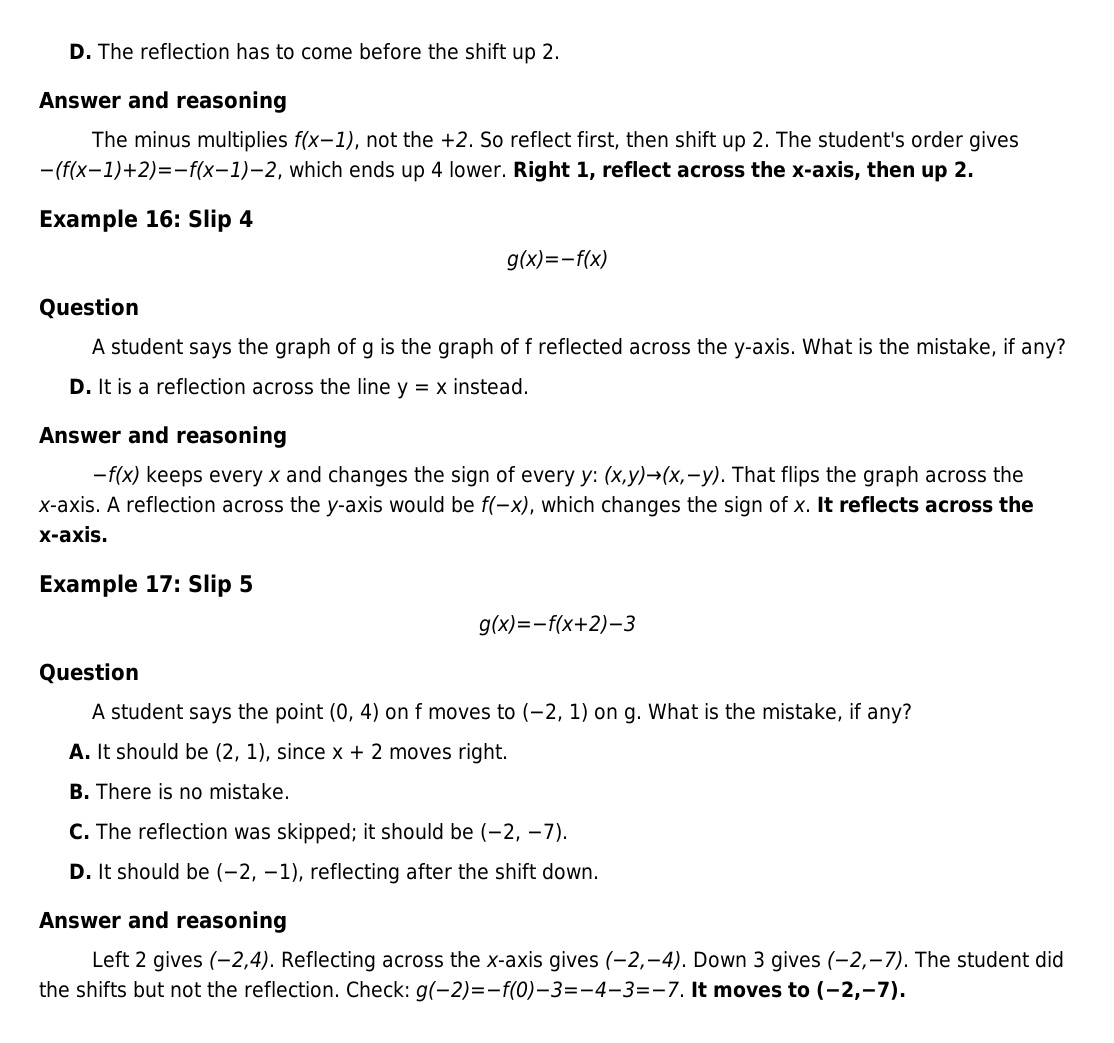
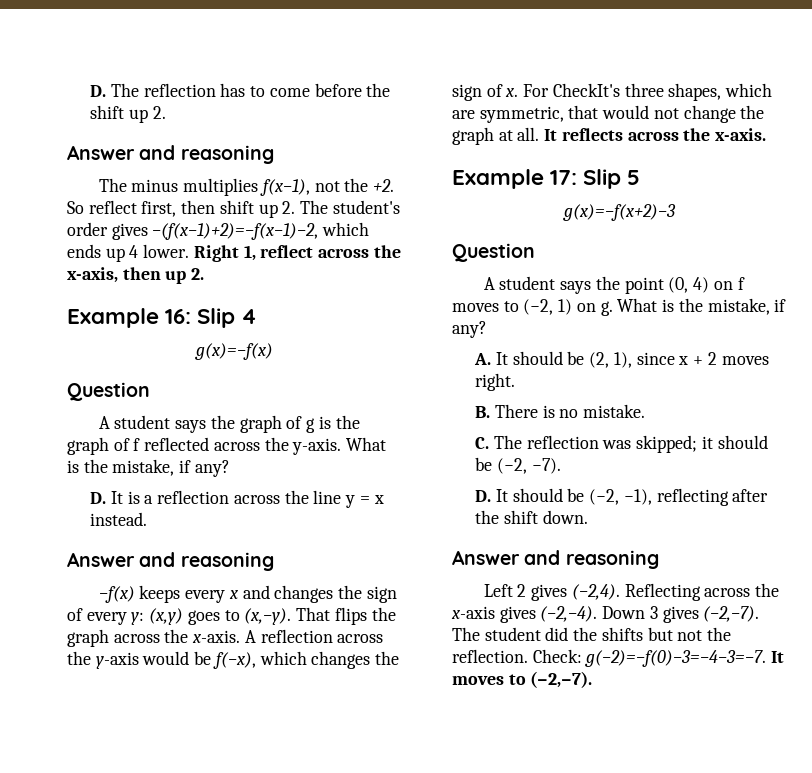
[603,466,726,487] (x,y)→(x,−y). -> [149,608,292,625] (x,y) goes to (x,−y).
(811, 506) none -> [523,83,773,101] [452,105,765,123] [452,127,540,145] For CheckIt's three shapes, which are symmetric, that would not change the graph at all.

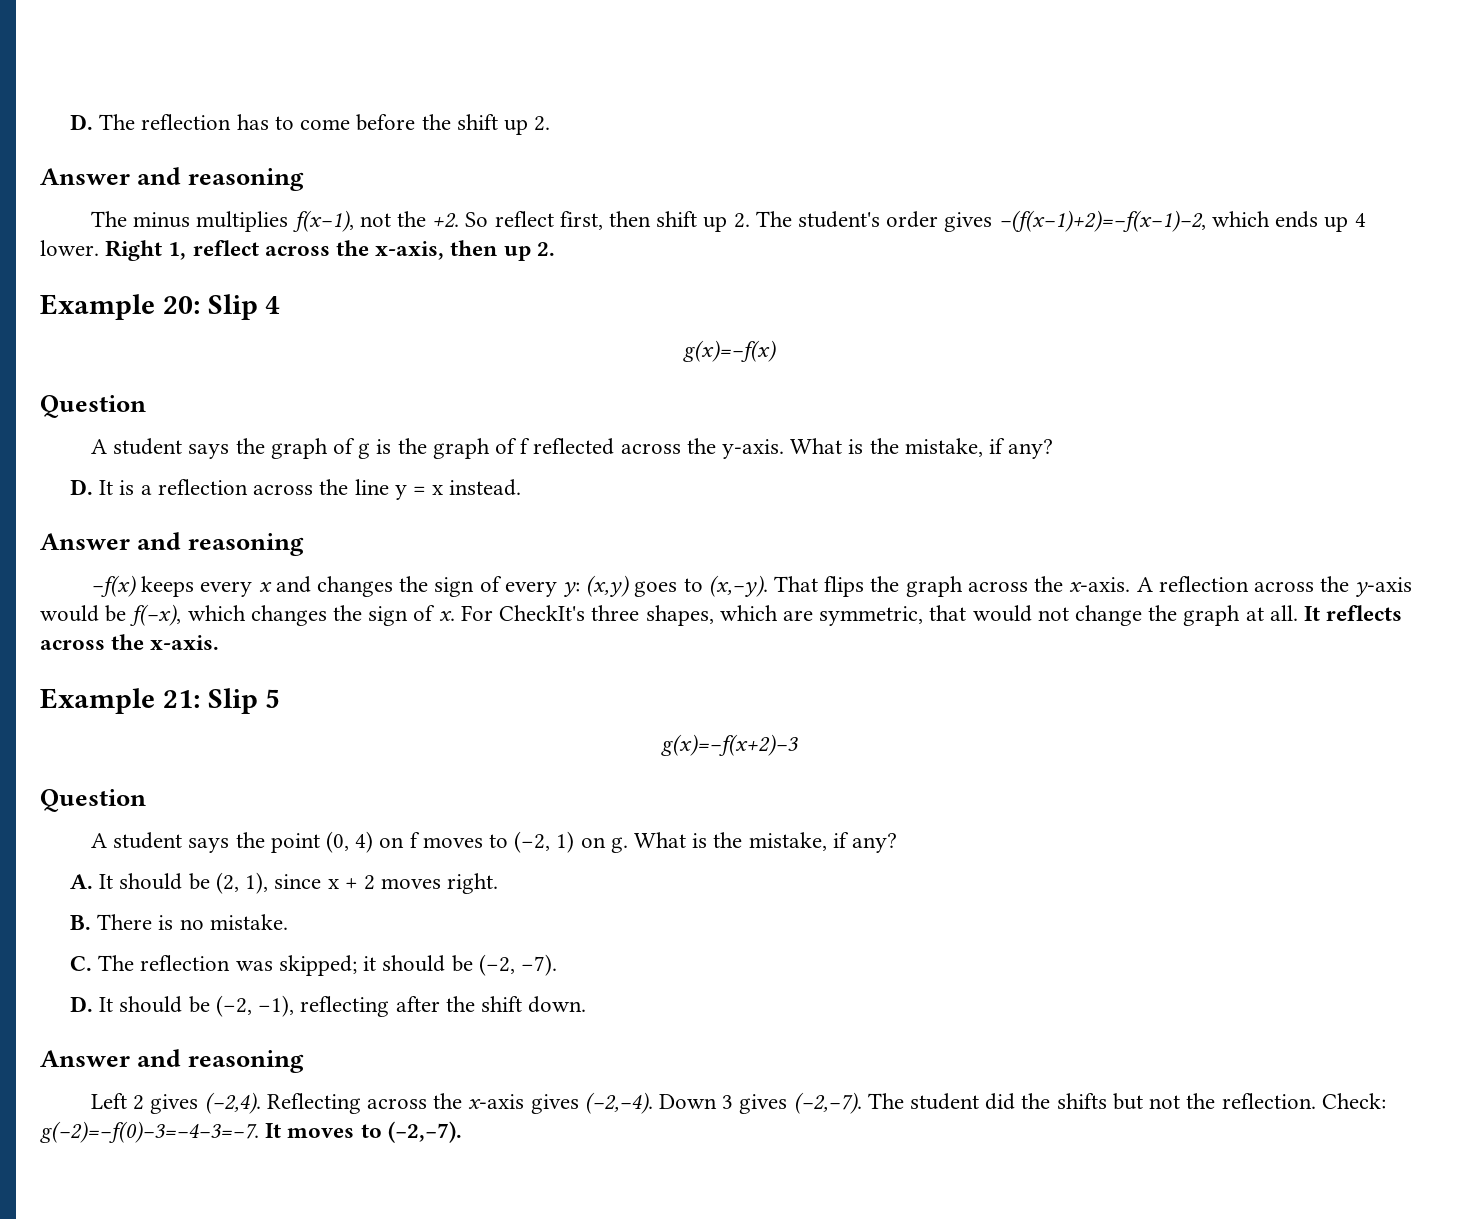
[165,309,192,324] 16: -> [162,296,200,314] 20:
[550,170,578,185] 17: -> [162,690,200,708] 21:

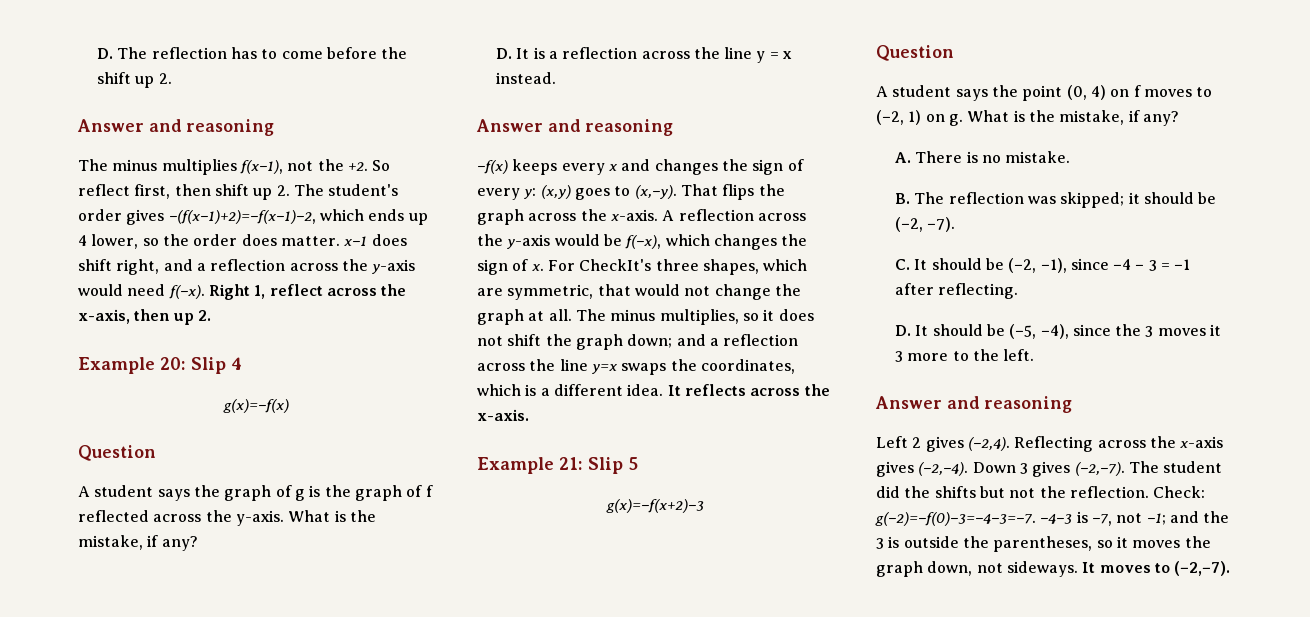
[40,240,99,256] lower. -> [91,234,407,249] [78,259,416,275] [78,284,205,299] lower, so the order does matter. x−1 does shift right, and a reflection across the y-axis would need f(−x).
(1298, 613) none -> [575,309,814,325] [477,334,799,350] [477,359,795,375] [477,384,664,396] The minus multiplies, so it does not shift the graph down; and a reflection across the line y=x swaps the coordinates, which is a different idea.
[99,872,499,894] [70,915,92,930] It should be (2, 1), since x + 2 moves right. // B. -> (911, 157) none
[70,956,93,971] C. -> [894,193,910,204] B.
[70,996,94,1012] D. -> [894,259,910,270] C.
[300,996,587,1017] reflecting after the shift down. -> [1070,258,1191,271] [894,283,1019,299] [894,324,1222,339] [894,349,1035,362] since −4 − 3 = −1 after reflecting. // D. It should be (−5, −4), since the 3 moves it 3 more to the left.
(259, 1132) none -> [1040,511,1230,526] [876,536,1211,552] [876,561,1078,577] −4−3 is −7, not −1; and the 3 is outside the parentheses, so it moves the graph down, not sideways.

